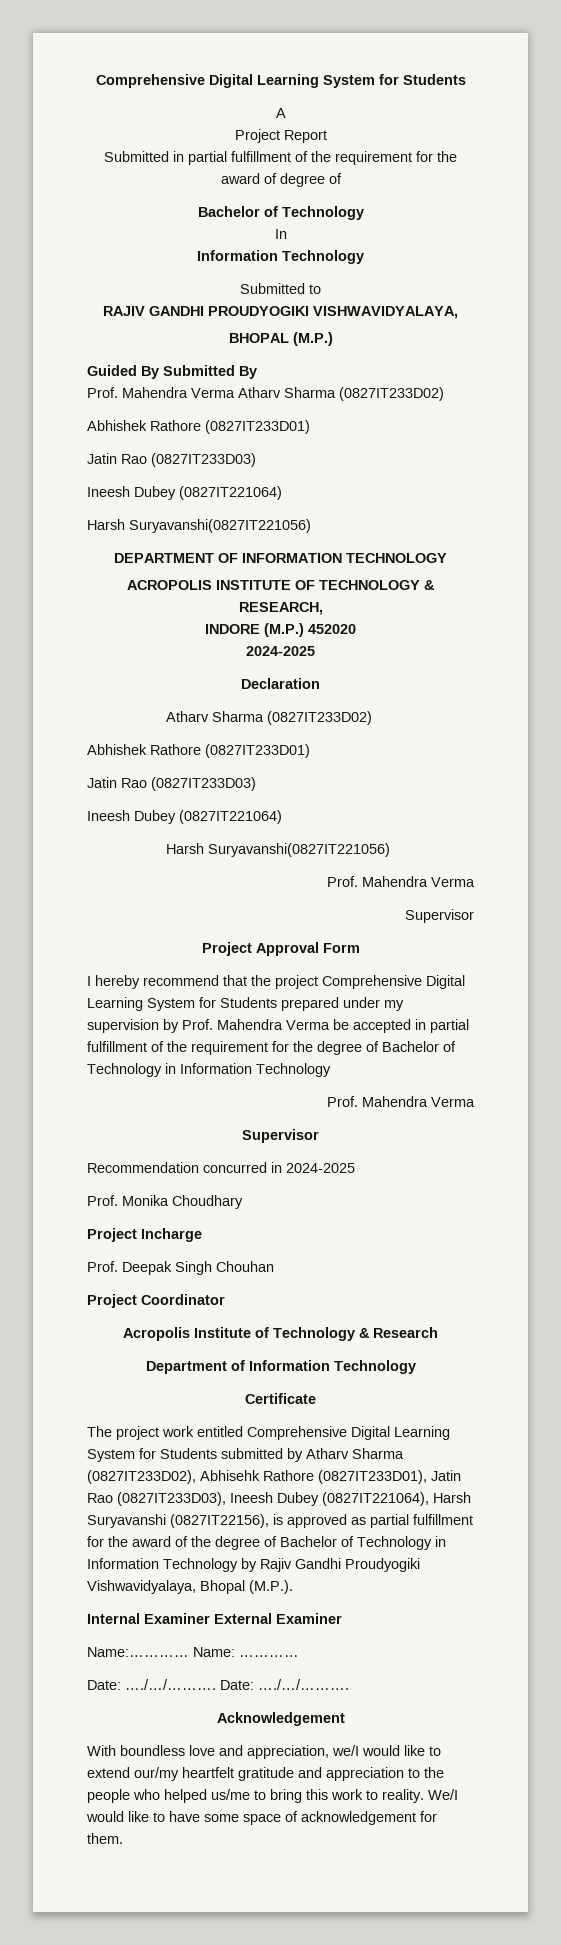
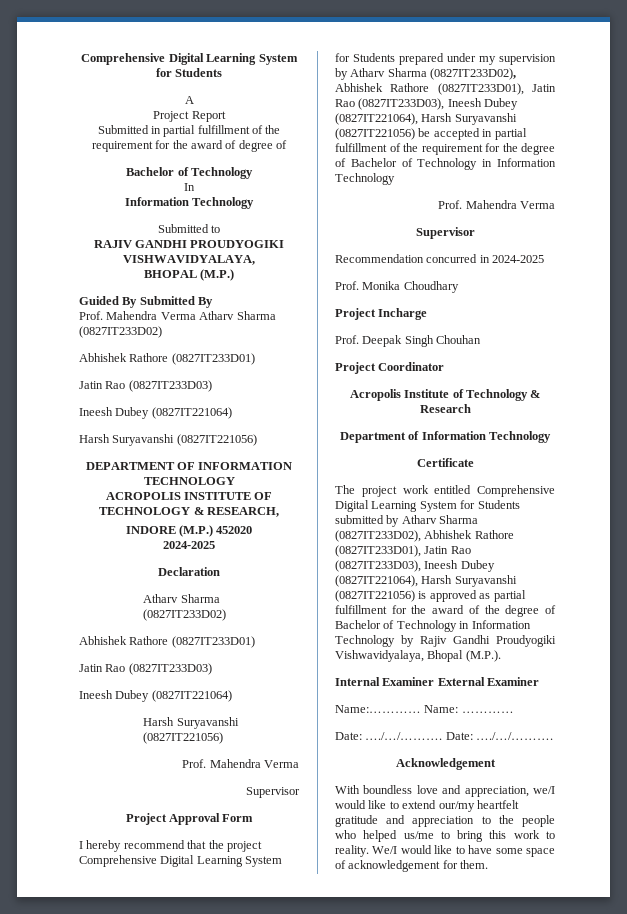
[129,519,311,533] Suryavanshi(0827IT221056) -> [112,434,257,446] Suryavanshi (0827IT221056)
[207,843,390,857] Suryavanshi(0827IT221056) -> [176,717,239,729] [143,732,224,744] Suryavanshi (0827IT221056)
[182,1019,330,1030] Prof. Mahendra Verma -> [350,68,517,80] [335,83,556,95] [335,98,519,110] [335,113,517,125] [335,128,415,140] Atharv Sharma (0827IT233D02), Abhishek Rathore (0827IT233D01), Jatin Rao (0827IT233D03), Ineesh Dubey (0827IT221064), Harsh Suryavanshi (0827IT221056)
[200,1470,260,1481] Abhisehk -> [424,530,473,539] Abhishek
[170,1514,269,1528] (0827IT22156), -> [335,590,415,602] (0827IT221056)

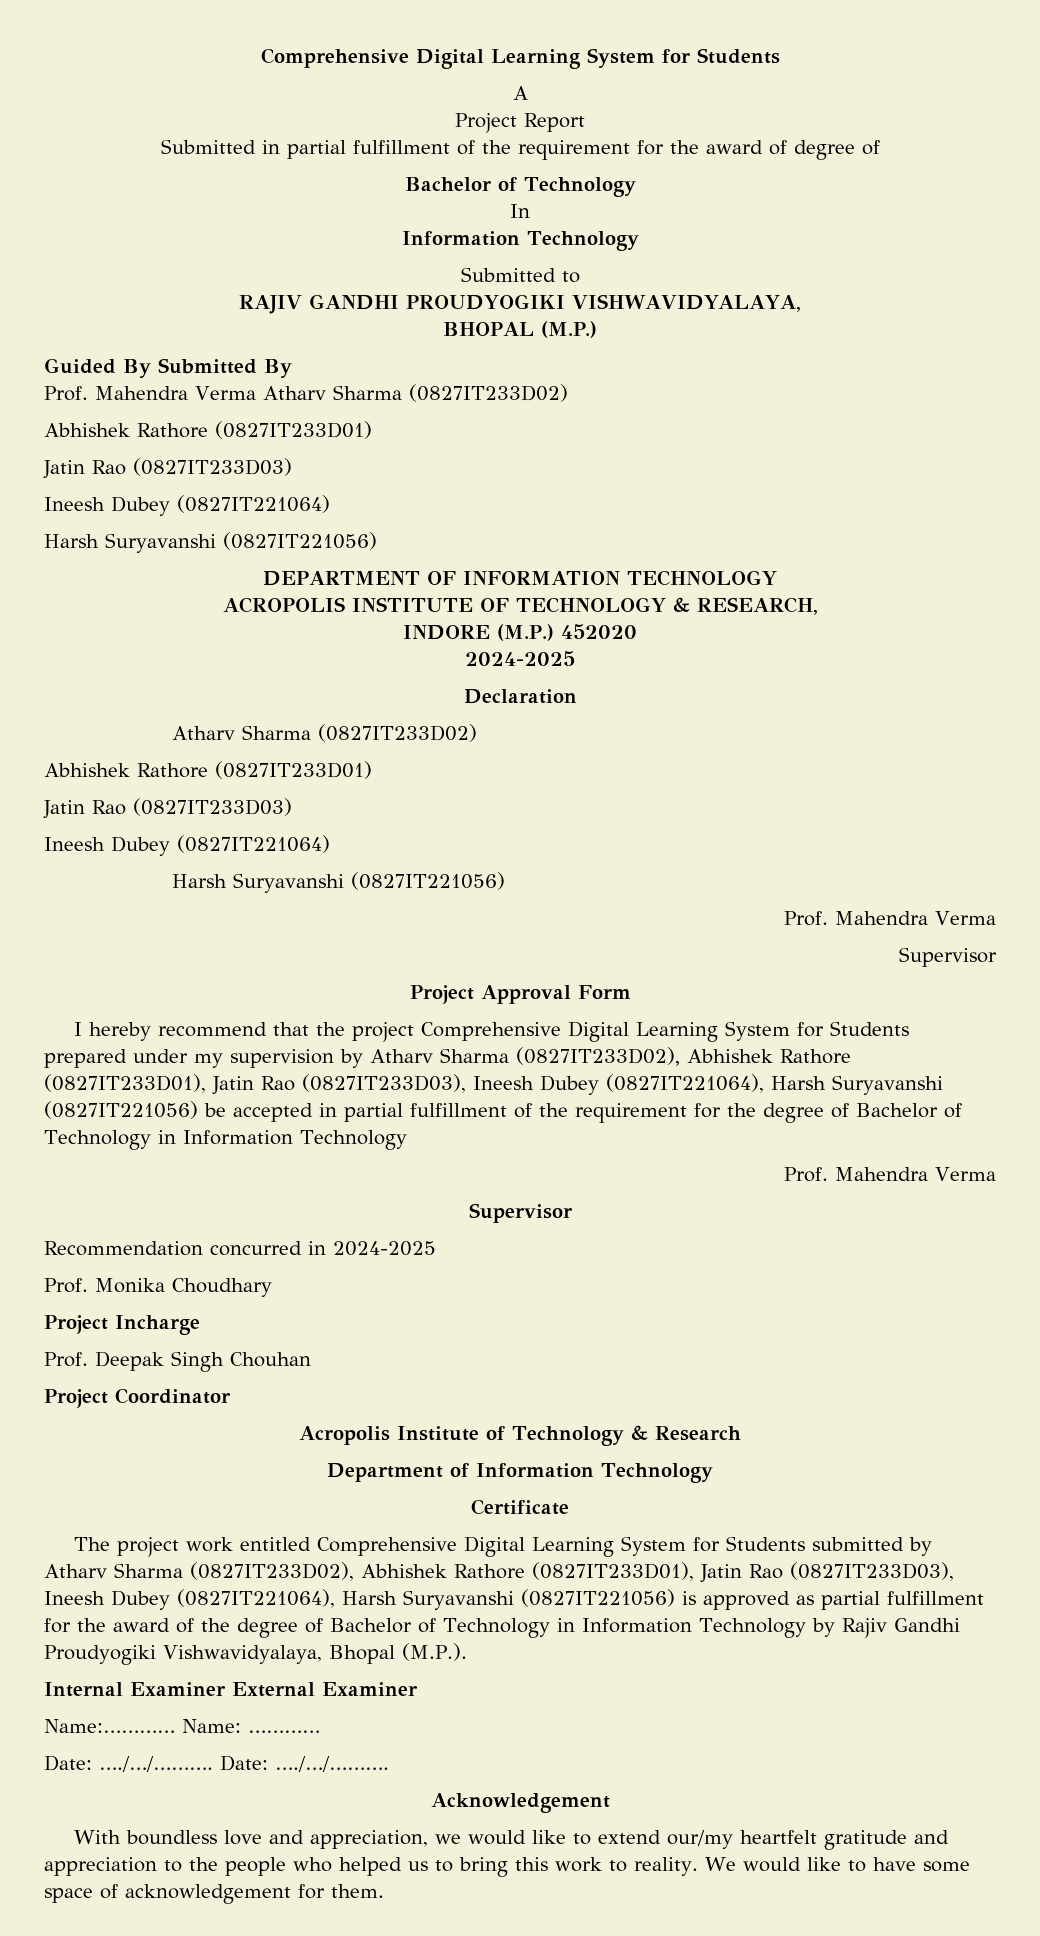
[533,786,555,794] we/I -> [435,1834,462,1844] we
[403,831,434,839] us/me -> [408,1861,428,1871] us
[372,846,398,854] We/I -> [704,1857,736,1871] We

